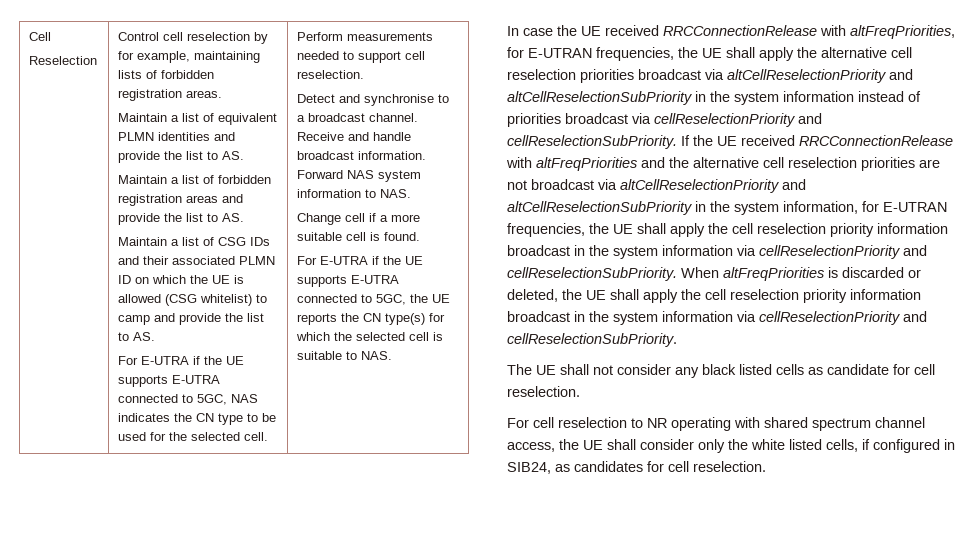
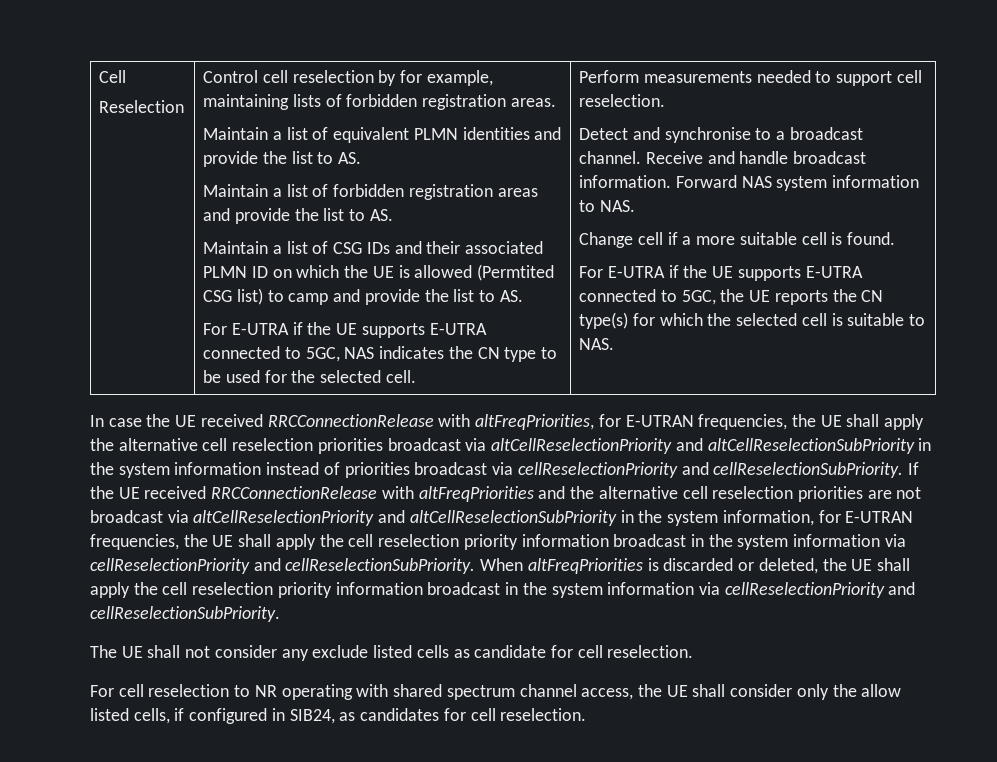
[165,294,253,306] (CSG whitelist) -> [476,264,554,281] [203,288,263,305] (Permtited CSG list)
[702,364,736,375] black -> [312,645,369,658] exclude
[751,439,785,450] white -> [861,684,902,697] allow

